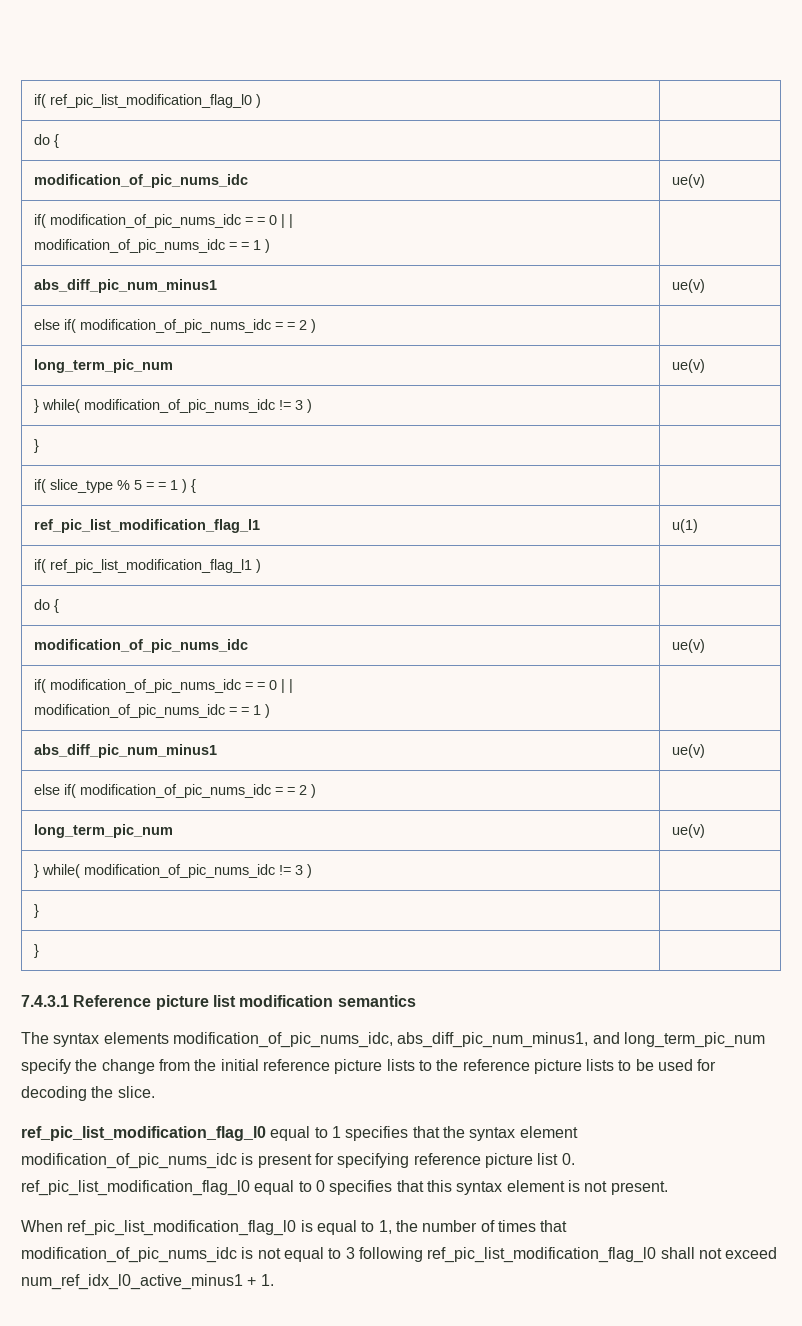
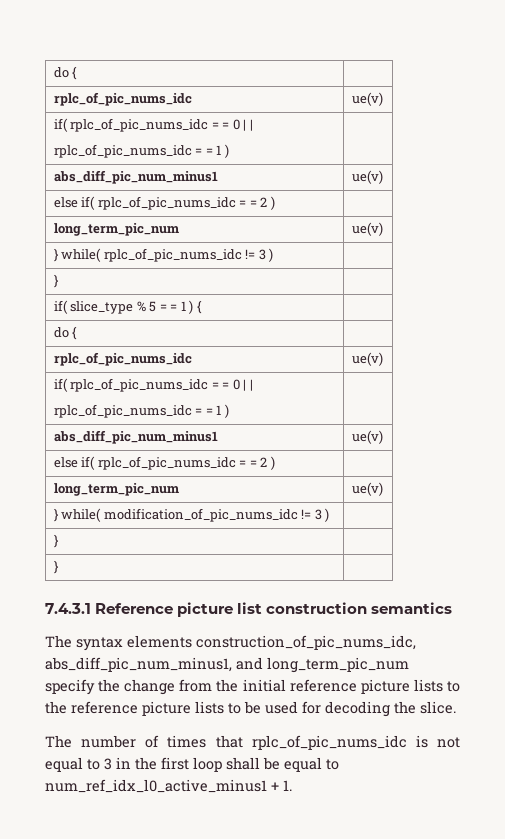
[33,94,261,108] [33,134,59,148] [33,174,248,188] [671,174,705,188] [33,214,293,228] [33,239,270,253] [33,279,217,293] [671,279,705,293] [33,319,316,333] [33,359,173,373] [671,359,705,373] [33,399,275,413] if( ref_pic_list_modification_flag_l0 ) | // do { | // modification_of_pic_nums_idc | ue(v) // if( modification_of_pic_nums_idc = = 0 | | // modification_of_pic_nums_idc = = 1 ) | // abs_diff_pic_num_minus1 | ue(v) // else if( modification_of_pic_nums_idc = = 2 ) | // long_term_pic_num | ue(v) // } while( modification_of_pic_nums_idc -> [53,66,78,80] [53,92,192,106] [351,92,383,106] [53,118,253,132] [53,144,229,158] [53,170,218,184] [351,170,383,184] [53,196,275,210] [53,223,179,236] [351,222,383,236] [53,248,242,262] do { | // rplc_of_pic_nums_idc | ue(v) // if( rplc_of_pic_nums_idc = = 0 | | // rplc_of_pic_nums_idc = = 1 ) | // abs_diff_pic_num_minus1 | ue(v) // else if( rplc_of_pic_nums_idc = = 2 ) | // long_term_pic_num | ue(v) // } while( rplc_of_pic_nums_idc
[33,519,260,533] [671,519,698,533] [33,559,261,573] [33,599,59,613] [33,639,248,653] [671,639,705,653] [33,679,293,693] [33,704,270,718] [33,744,217,758] [671,744,705,758] [33,784,271,798] // ref_pic_list_modification_flag_l1 | u(1) // if( ref_pic_list_modification_flag_l1 ) | // do { | // modification_of_pic_nums_idc | ue(v) // if( modification_of_pic_nums_idc = = 0 | | // modification_of_pic_nums_idc = = 1 ) | // abs_diff_pic_num_minus1 | ue(v) // else if( modification_of_pic_nums_idc -> [53,326,78,340] [53,352,192,366] [351,352,383,366] [53,378,253,392] [53,404,229,418] [53,430,218,444] [351,430,383,444] [53,456,236,470] // do { | // rplc_of_pic_nums_idc | ue(v) // if( rplc_of_pic_nums_idc = = 0 | | // rplc_of_pic_nums_idc = = 1 ) | // abs_diff_pic_num_minus1 | ue(v) // else if( rplc_of_pic_nums_idc
[239,995,334,1007] modification -> [266,602,368,614] construction
[172,1032,393,1048] modification_of_pic_nums_idc, -> [196,635,416,650] construction_of_pic_nums_idc,
[21,1126,578,1141] [21,1153,575,1169] [21,1180,668,1196] [21,1220,418,1236] ref_pic_list_modification_flag_l0 equal to 1 specifies that the syntax element modification_of_pic_nums_idc is present for specifying reference picture list 0. ref_pic_list_modification_flag_l0 equal to 0 specifies that this syntax element is not present. // When ref_pic_list_modification_flag_l0 is equal to 1, the -> [45,735,72,748] The
[21,1247,237,1263] modification_of_pic_nums_idc -> [251,735,407,750] rplc_of_pic_nums_idc
[358,1247,778,1263] following ref_pic_list_modification_flag_l0 shall not exceed -> [116,757,339,772] in the first loop shall be equal to

